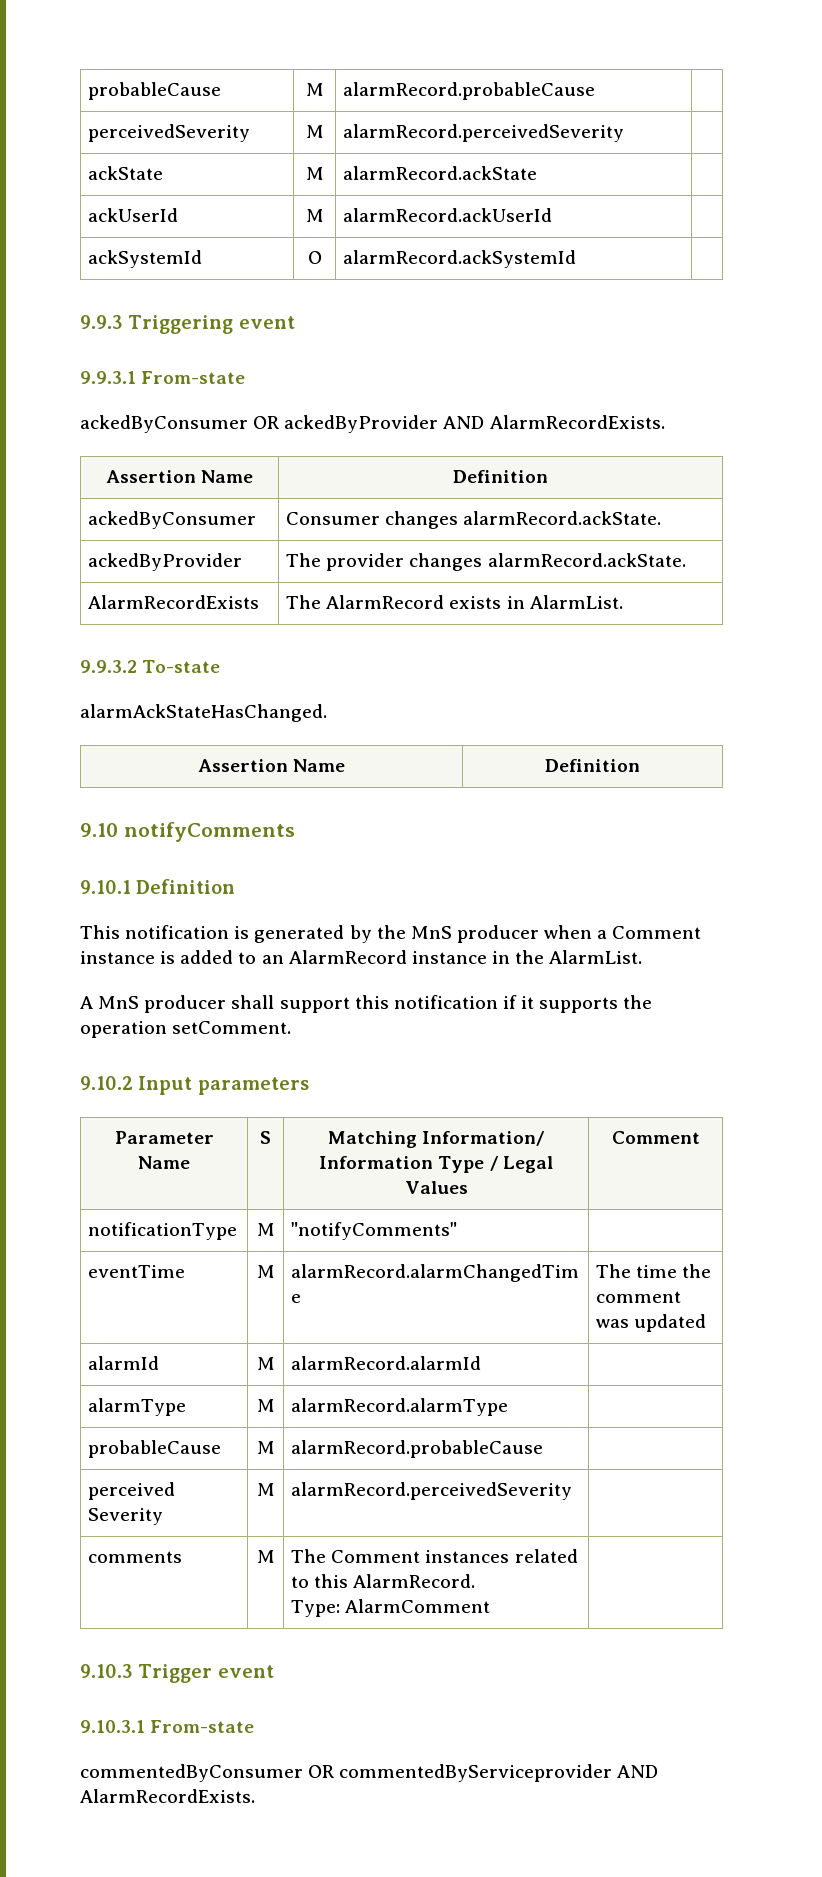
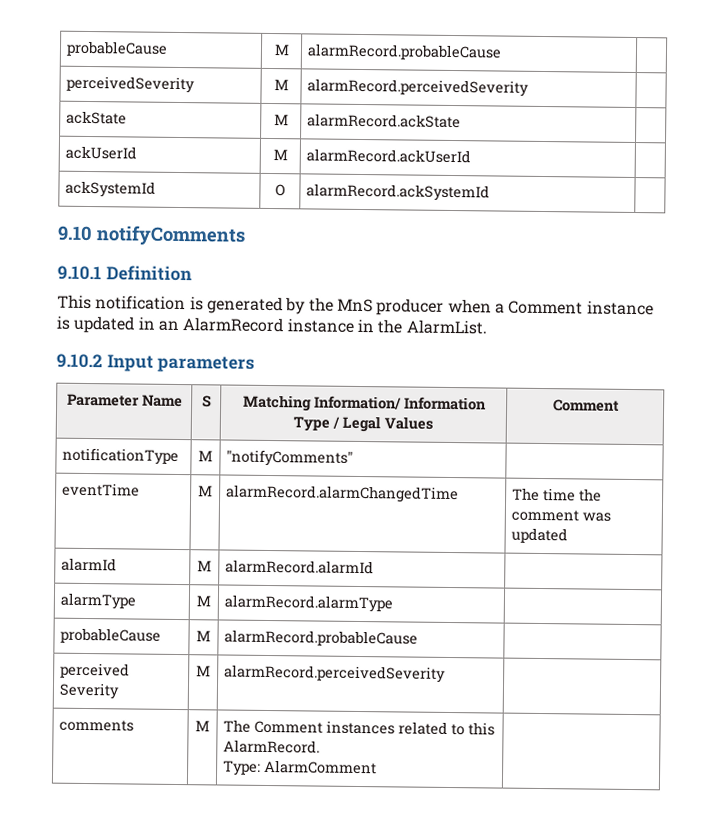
[80,315,295,334] [80,371,246,384] [80,415,665,433] [105,470,254,483] [452,470,548,483] [88,511,257,529] [286,511,662,529] [88,553,243,571] [286,553,686,571] [88,595,260,609] [286,595,623,609] [80,660,221,673] [80,704,327,722] [197,759,346,772] [545,759,640,772] // 9.9.3 Triggering event // 9.9.3.1 From-state // ackedByConsumer OR ackedByProvider AND AlarmRecordExists. // Assertion Name | Definition // ackedByConsumer | Consumer changes alarmRecord.ackState. // ackedByProvider | The provider changes alarmRecord.ackState. // AlarmRecordExists | The AlarmRecord exists in AlarmList. // 9.9.3.2 To-state // alarmAckStateHasChanged. // Assertion Name | Definition -> (490, 192) none
[180,950,257,964] added to -> [73,315,156,334] updated in
[80,995,653,1013] [80,1021,292,1038] // A MnS producer shall support this notification if it supports the operation setComment. -> (488, 327) none
[80,1664,274,1683] [80,1720,255,1733] [80,1764,659,1782] [80,1789,255,1803] // 9.10.3 Trigger event // 9.10.3.1 From-state // commentedByConsumer OR commentedByServiceprovider AND AlarmRecordExists. -> (377, 767) none

